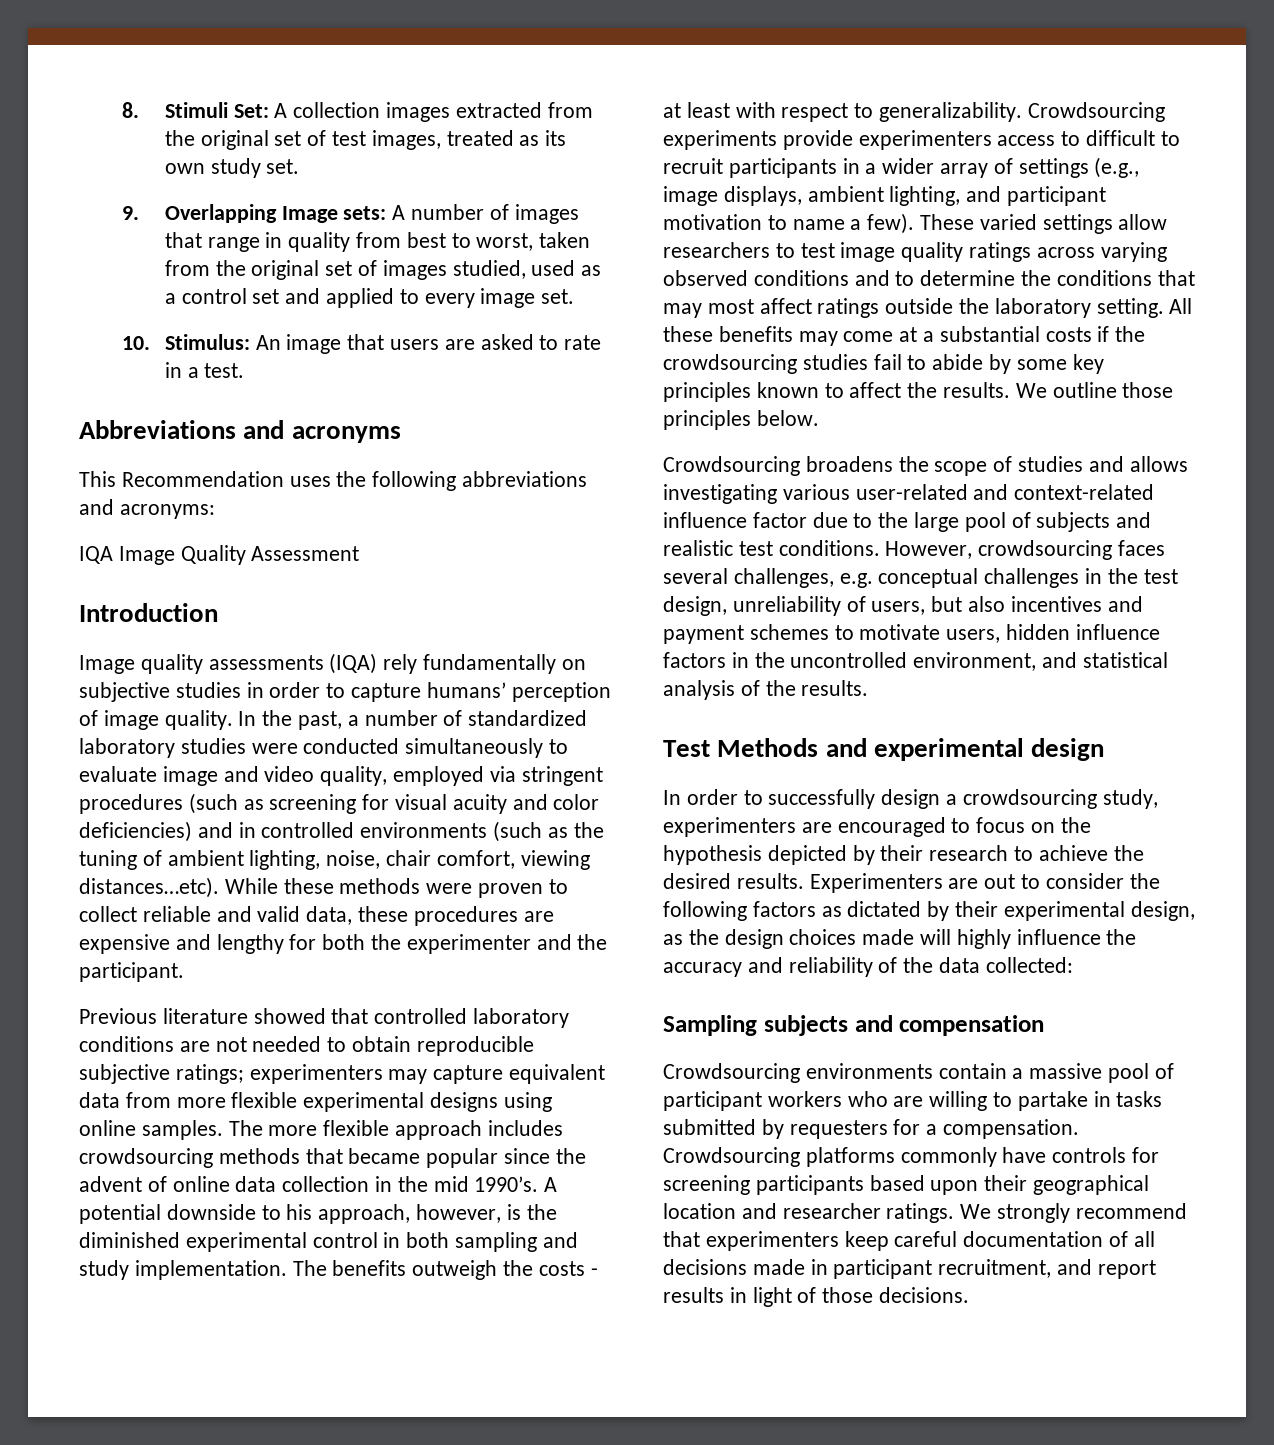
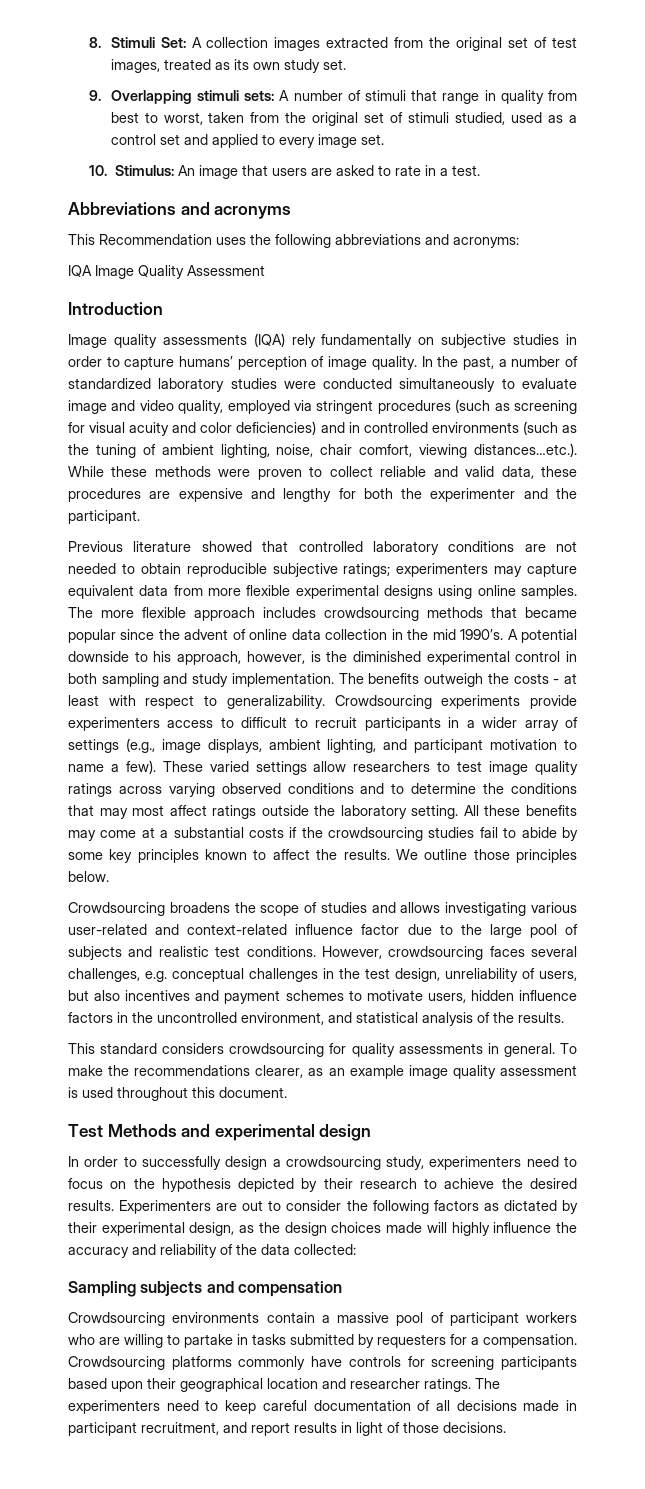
[281,206,338,223] Image -> [196,90,239,101] stimuli
[514,204,579,224] images -> [364,90,406,101] stimuli
[382,260,447,280] images -> [408,112,450,123] stimuli
[79,877,219,898] distances…etc). -> [474,443,577,457] distances…etc.).
(869, 688) none -> [68,1043,577,1057] [68,1065,577,1079] [68,1087,287,1101] // This standard considers crowdsourcing for quality assessments in general. To make the recommendations clearer, as an example image quality assessment is used throughout this document.
[801,817,946,837] are encouraged -> [526,1156,559,1167] need
[960,1203,1187,1223] [663,1231,839,1251] We strongly recommend that experimenters -> [475,1378,500,1389] [68,1400,219,1414] The experimenters need to

